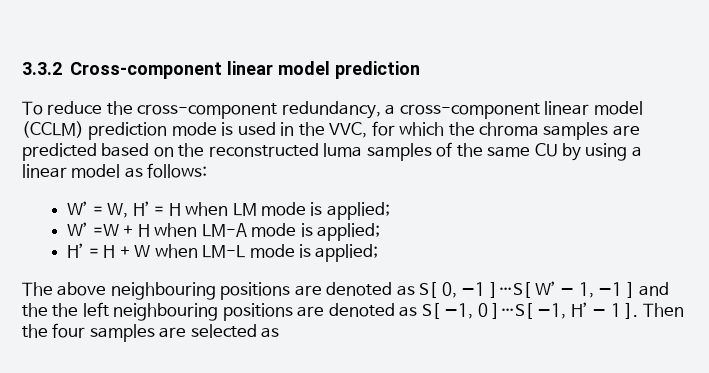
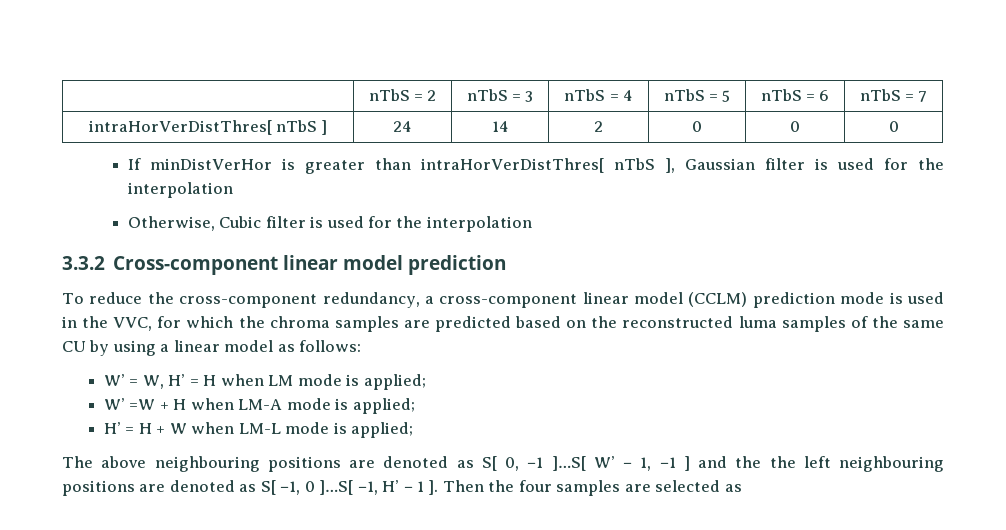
(22, 68) none -> [368,89,437,101] [466,89,534,102] [564,89,633,101] [663,89,731,102] [760,89,830,101] [859,89,928,102] [88,120,328,135] [393,121,412,132] [491,121,509,132] [594,121,603,132] [692,121,702,132] [790,121,800,132] [888,121,899,132] [127,158,944,174] [127,182,233,198] [127,216,532,232] | nTbS = 2 | nTbS = 3 | nTbS = 4 | nTbS = 5 | nTbS = 6 | nTbS = 7 // intraHorVerDistThres[ nTbS ] | 24 | 14 | 2 | 0 | 0 | 0 // If minDistVerHor is greater than intraHorVerDistThres[ nTbS ], Gaussian filter is used for the interpolation // Otherwise, Cubic filter is used for the interpolation //

